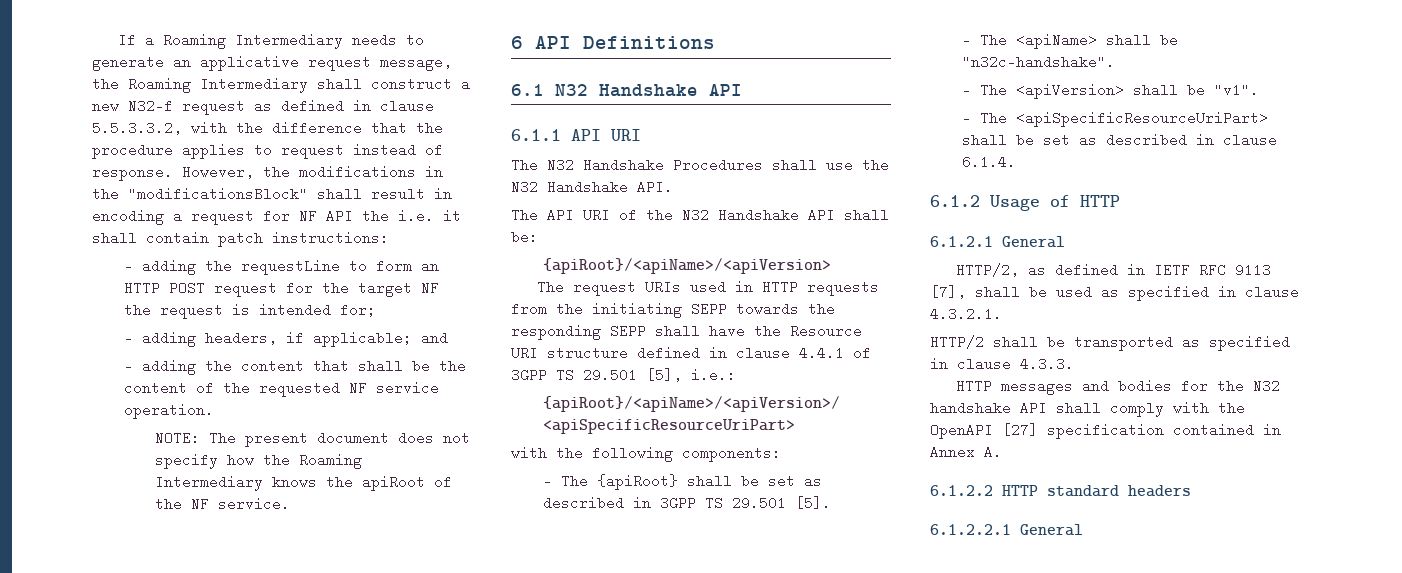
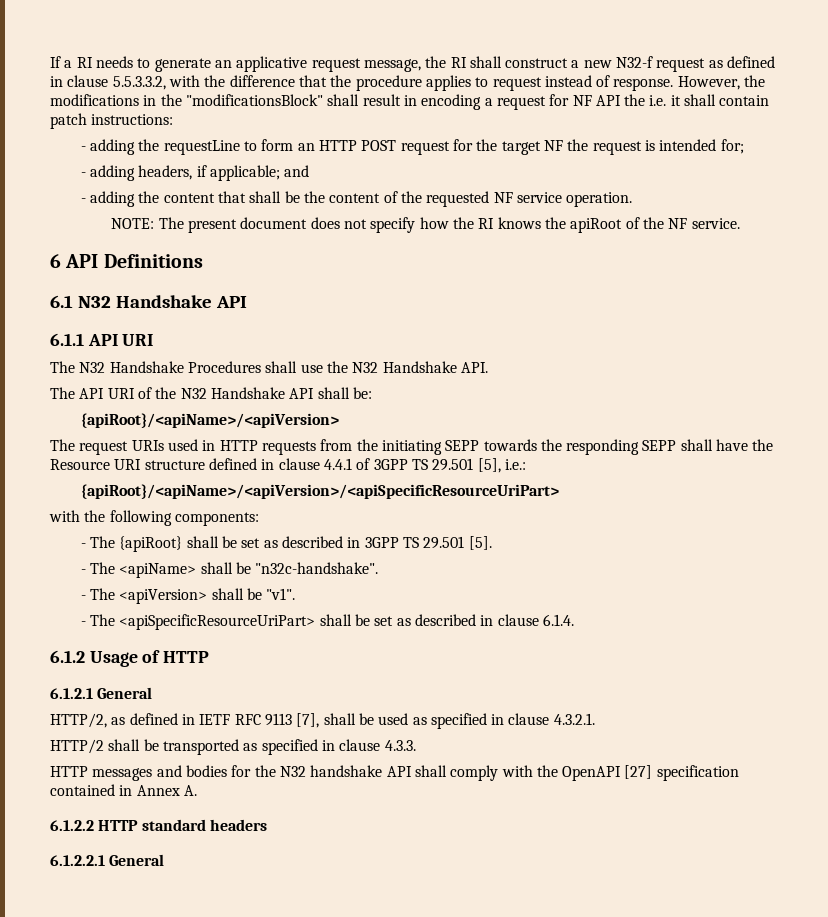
[162,33,343,49] Roaming Intermediary -> [76,57,93,68] RI
[128,77,308,93] Roaming Intermediary -> [450,57,467,68] RI
[299,453,363,469] [155,475,264,491] Roaming Intermediary -> [478,218,495,229] RI

